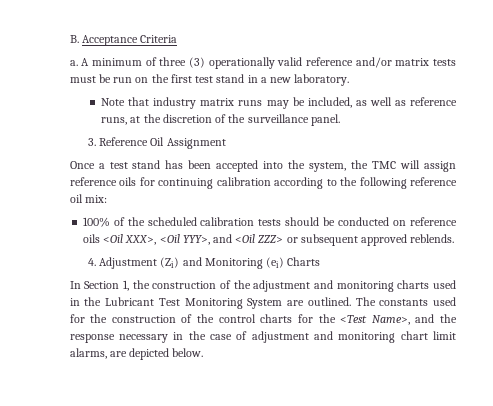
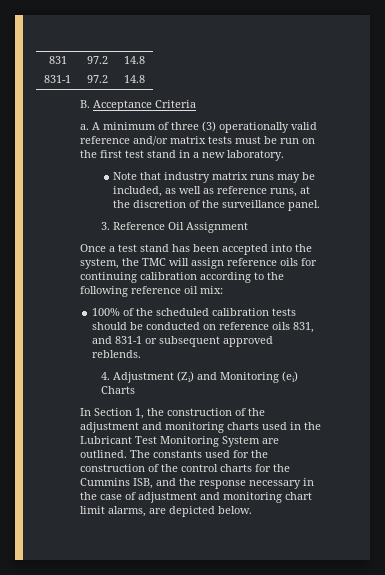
(69, 39) none -> [48,56,67,64] [86,56,108,64] [123,56,145,64] [44,75,71,83] [86,75,108,83] [123,75,145,83] 831 | 97.2 | 14.8 // 831-1 | 97.2 | 14.8 //
[103,234,284,245] <Oil XXX>, <Oil YYY>, and <Oil ZZZ> -> [292,322,314,333] [91,336,142,344] 831, and 831-1
[340,315,410,325] <Test Name>, -> [79,478,153,489] Cummins ISB,

